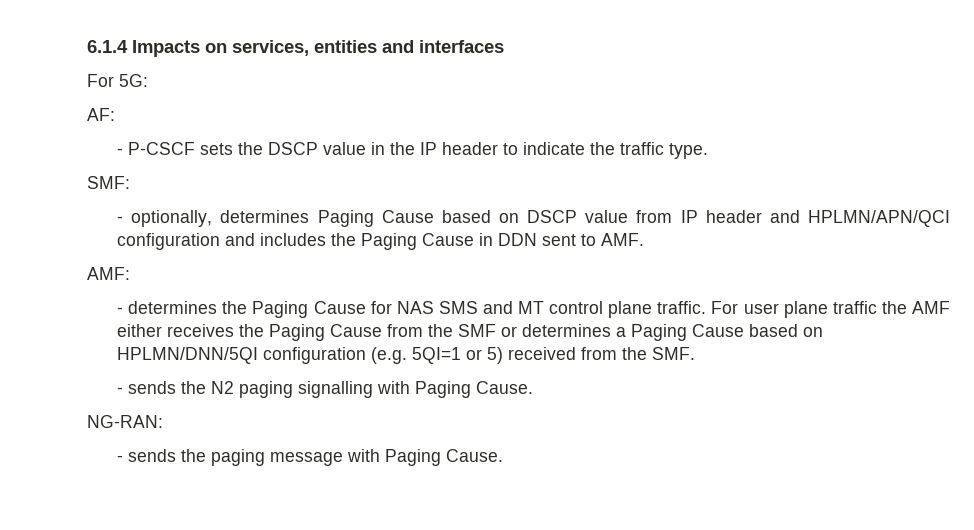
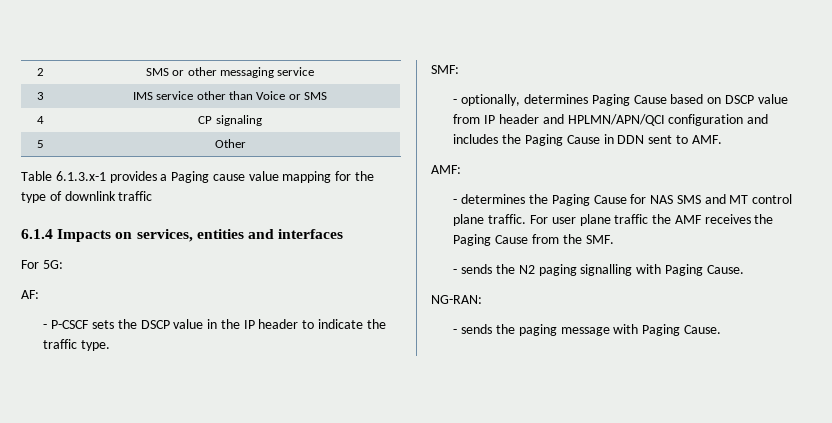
(87, 46) none -> [37,68,44,76] [145,67,315,78] [37,92,44,100] [132,91,328,100] [37,116,44,124] [198,115,262,126] [37,140,44,148] [214,139,246,148] [21,171,375,183] [21,191,153,203] 2 | SMS or other messaging service // 3 | IMS service other than Voice or SMS // 4 | CP signaling // 5 | Other // Table 6.1.3.x-1 provides a Paging cause value mapping for the type of downlink traffic //
[117,324,163,337] either -> (702, 219) none
[458,324,824,341] [117,347,648,364] SMF or determines a Paging Cause based on HPLMN/DNN/5QI configuration (e.g. 5QI=1 or 5) received from the -> (582, 239) none

